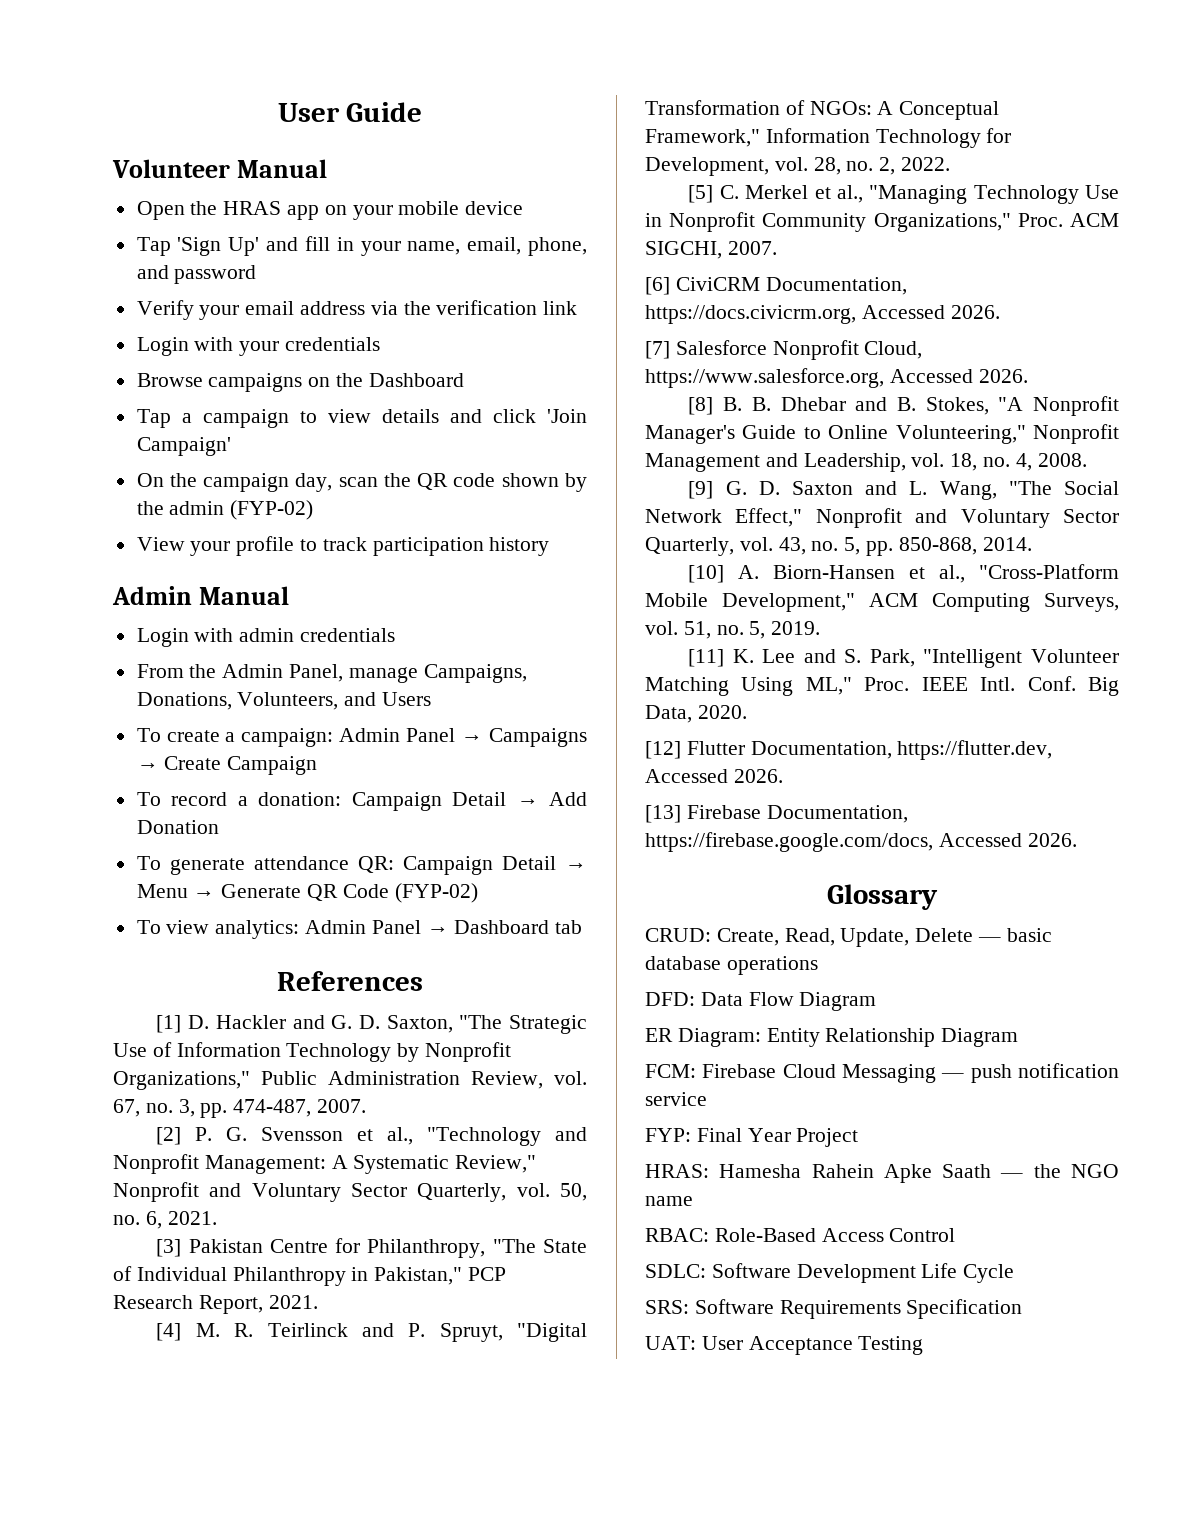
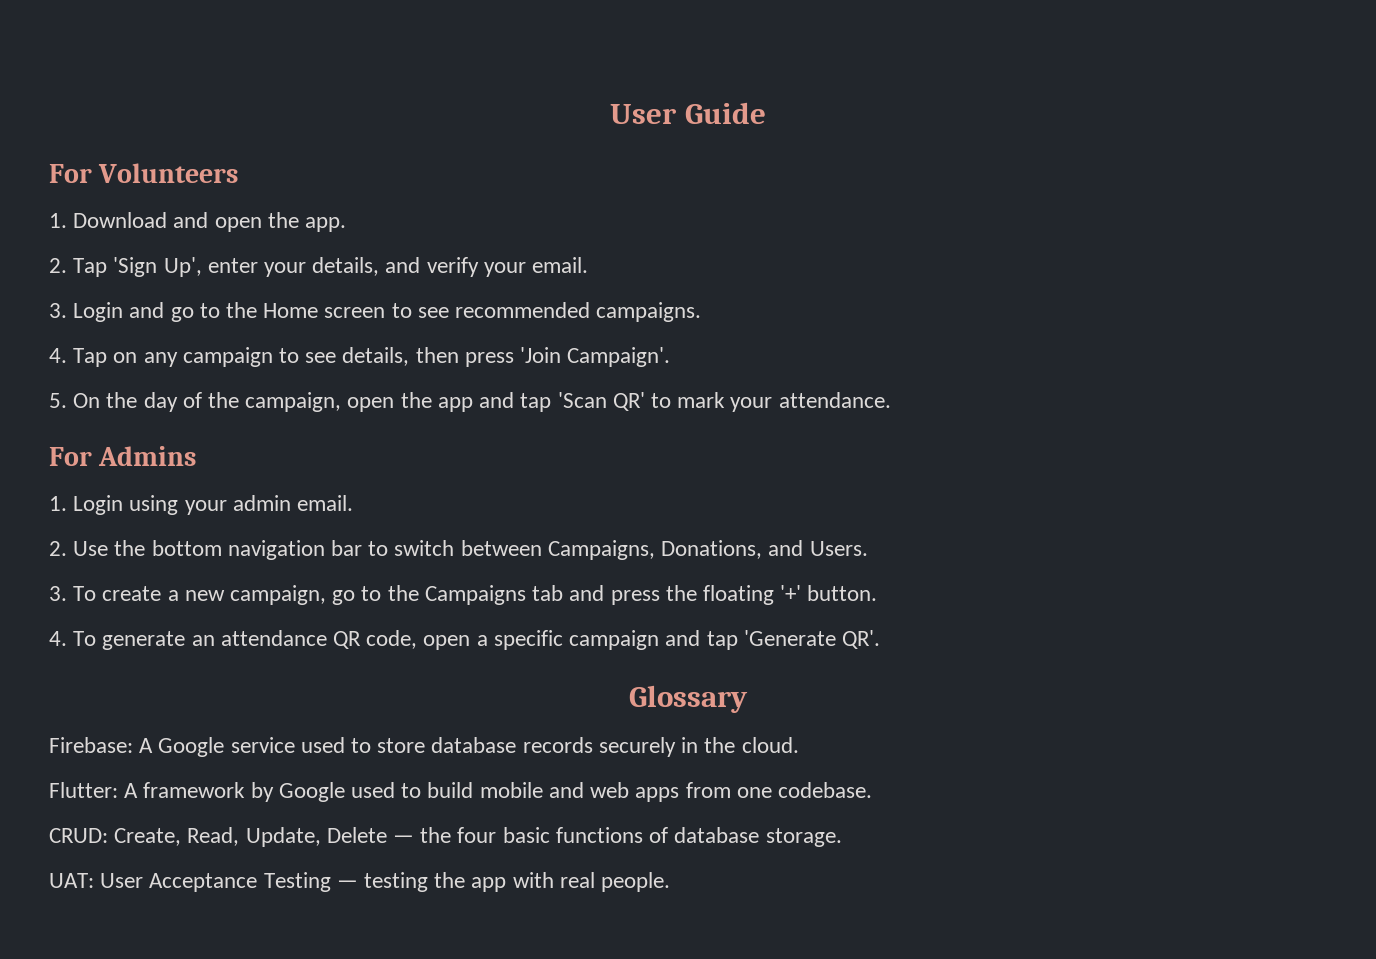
[112,159,328,178] [136,201,524,220] [136,236,587,256] [136,265,257,284] [136,300,578,320] [136,337,381,356] [136,373,464,392] [136,409,587,428] [136,437,231,456] [136,473,587,492] [136,500,314,520] [136,536,550,556] [112,586,290,605] [136,628,396,647] [136,664,527,683] [136,692,432,710] [136,728,587,747] [136,756,318,775] [136,792,587,811] [136,820,219,834] [136,856,587,875] [136,883,478,903] [136,920,583,939] [277,971,423,991] [156,1015,587,1034] [113,1042,512,1062] [113,1071,587,1090] [113,1099,367,1118] [156,1127,587,1146] [113,1154,537,1174] [113,1182,587,1202] [113,1211,217,1229] [156,1238,587,1258] [113,1266,507,1286] [113,1295,318,1314] [156,1323,587,1342] [645,100,1000,120] [645,128,1012,148] [645,157,951,176] [688,185,1119,204] [645,212,1119,232] [645,241,777,259] [645,277,907,295] [645,305,1000,324] [645,340,923,360] [645,368,1028,388] [688,396,1119,416] [645,424,1119,444] [645,453,1087,472] [688,481,1119,500] [645,508,1119,528] [645,537,1032,556] [688,564,1119,583] [645,593,1119,612] [645,621,821,639] [688,649,1119,668] [645,676,1119,696] [645,705,747,723] [645,740,1053,760] [645,769,783,783] [645,805,908,823] [645,832,1077,852] [827,884,938,910] Volunteer Manual // Open the HRAS app on your mobile device // Tap 'Sign Up' and fill in your name, email, phone, and password // Verify your email address via the verification link // Login with your credentials // Browse campaigns on the Dashboard // Tap a campaign to view details and click 'Join Campaign' // On the campaign day, scan the QR code shown by the admin (FYP-02) // View your profile to track participation history // Admin Manual // Login with admin credentials // From the Admin Panel, manage Campaigns, Donations, Volunteers, and Users // To create a campaign: Admin Panel → Campaigns → Create Campaign // To record a donation: Campaign Detail → Add Donation // To generate attendance QR: Campaign Detail → Menu → Generate QR Code (FYP-02) // To view analytics: Admin Panel → Dashboard tab // References // [1] D. Hackler and G. D. Saxton, "The Strategic Use of Information Technology by Nonprofit Organizations," Public Administration Review, vol. 67, no. 3, pp. 474-487, 2007. // [2] P. G. Svensson et al., "Technology and Nonprofit Management: A Systematic Review," Nonprofit and Voluntary Sector Quarterly, vol. 50, no. 6, 2021. // [3] Pakistan Centre for Philanthropy, "The State of Individual Philanthropy in Pakistan," PCP Research Report, 2021. // [4] M. R. Teirlinck and P. Spruyt, "Digital Transformation of NGOs: A Conceptual Framework," Information Technology for Development, vol. 28, no. 2, 2022. // [5] C. Merkel et al., "Managing Technology Use in Nonprofit Community Organizations," Proc. ACM SIGCHI, 2007. // [6] CiviCRM Documentation, https://docs.civicrm.org, Accessed 2026. // [7] Salesforce Nonprofit Cloud, https://www.salesforce.org, Accessed 2026. // [8] B. B. Dhebar and B. Stokes, "A Nonprofit Manager's Guide to Online Volunteering," Nonprofit Management and Leadership, vol. 18, no. 4, 2008. // [9] G. D. Saxton and L. Wang, "The Social Network Effect," Nonprofit and Voluntary Sector Quarterly, vol. 43, no. 5, pp. 850-868, 2014. // [10] A. Biorn-Hansen et al., "Cross-Platform Mobile Development," ACM Computing Surveys, vol. 51, no. 5, 2019. // [11] K. Lee and S. Park, "Intelligent Volunteer Matching Using ML," Proc. IEEE Intl. Conf. Big Data, 2020. // [12] Flutter Documentation, https://flutter.dev, Accessed 2026. // [13] Firebase Documentation, https://firebase.google.com/docs, Accessed 2026. // Glossary -> [49,163,239,183] [49,212,347,232] [49,257,589,277] [49,302,702,322] [49,347,671,367] [49,392,891,412] [49,446,197,466] [49,495,354,515] [49,540,868,560] [49,585,878,605] [49,630,880,650] [629,685,748,713] [49,737,799,757] [49,782,872,802] For Volunteers // 1. Download and open the app. // 2. Tap 'Sign Up', enter your details, and verify your email. // 3. Login and go to the Home screen to see recommended campaigns. // 4. Tap on any campaign to see details, then press 'Join Campaign'. // 5. On the day of the campaign, open the app and tap 'Scan QR' to mark your attendance. // For Admins // 1. Login using your admin email. // 2. Use the bottom navigation bar to switch between Campaigns, Donations, and Users. // 3. To create a new campaign, go to the Campaigns tab and press the floating '+' button. // 4. To generate an attendance QR code, open a specific campaign and tap 'Generate QR'. // Glossary // Firebase: A Google service used to store database records securely in the cloud. // Flutter: A framework by Google used to build mobile and web apps from one codebase.
[1006,928,1052,942] [645,956,818,975] [645,992,877,1011] [645,1028,1019,1047] [645,1063,1119,1083] [645,1092,707,1106] [645,1128,859,1147] [645,1164,1119,1183] [645,1196,693,1206] [645,1228,956,1242] [645,1263,1015,1283] [645,1299,1023,1319] [645,1336,924,1355] basic database operations // DFD: Data Flow Diagram // ER Diagram: Entity Relationship Diagram // FCM: Firebase Cloud Messaging — push notification service // FYP: Final Year Project // HRAS: Hamesha Rahein Apke Saath — the NGO name // RBAC: Role-Based Access Control // SDLC: Software Development Life Cycle // SRS: Software Requirements Specification // UAT: User Acceptance Testing -> [420,827,842,847] [49,872,671,892] the four basic functions of database storage. // UAT: User Acceptance Testing — testing the app with real people.

